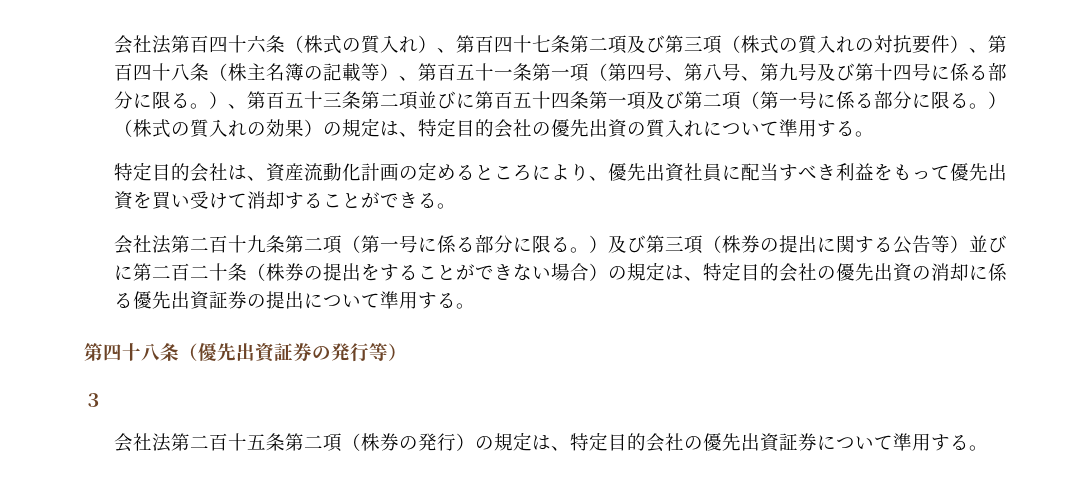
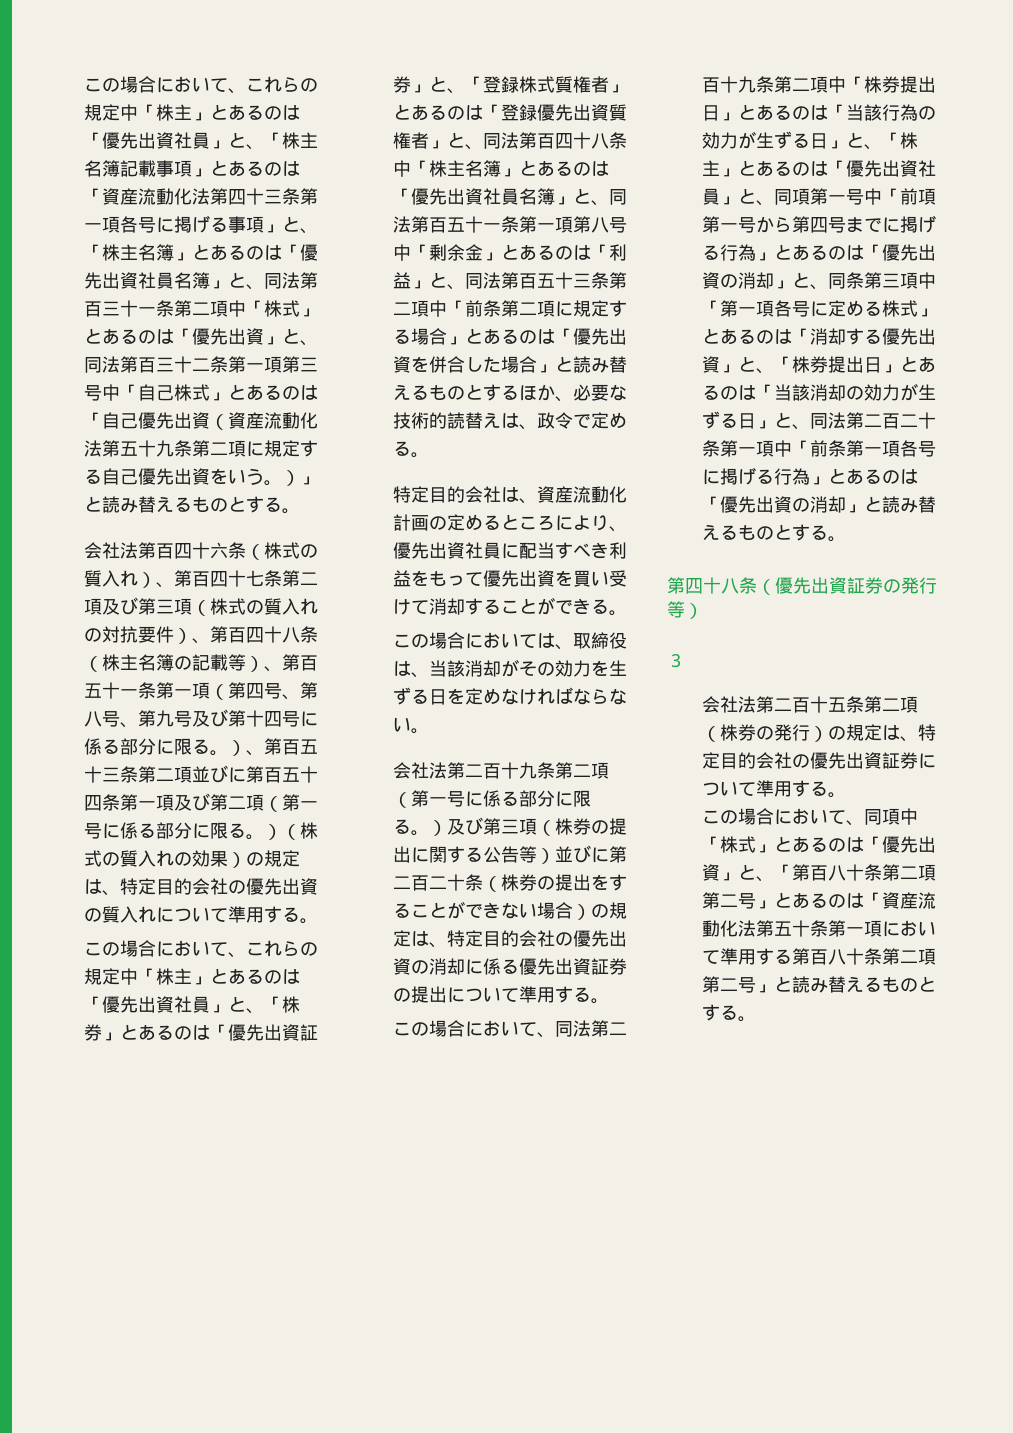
(114, 44) none -> [83,76,318,94] [83,104,300,121] [83,132,318,150] [83,160,300,177] [83,188,318,205] [83,215,318,234] [83,244,318,261] [83,272,318,290] [83,300,318,317] [83,328,318,346] [83,356,318,373] [83,384,318,401] [83,412,318,430] [83,440,318,457] [83,468,318,486] [83,496,300,514] この場合において、これらの規定中「株主」とあるのは「優先出資社員」と、「株主名簿記載事項」とあるのは「資産流動化法第四十三条第一項各号に掲げる事項」と、「株主名簿」とあるのは「優先出資社員名簿」と、同法第百三十一条第二項中「株式」とあるのは「優先出資」と、同法第百三十二条第一項第三号中「自己株式」とあるのは「自己優先出資（資産流動化法第五十九条第二項に規定する自己優先出資をいう。）」と読み替えるものとする。 //
(875, 134) none -> [83,940,318,958] [83,968,300,985] [83,996,300,1014] [83,1024,318,1041] [392,76,627,94] [392,104,627,121] [392,132,627,150] [392,160,609,177] [392,188,627,206] [392,216,627,233] [392,244,627,261] [392,272,627,290] [392,300,627,317] [392,328,627,345] [392,356,627,373] [392,384,627,402] [392,412,627,430] [392,441,429,458] // この場合において、これらの規定中「株主」とあるのは「優先出資社員」と、「株券」とあるのは「優先出資証券」と、「登録株式質権者」とあるのは「登録優先出資質権者」と、同法第百四十八条中「株主名簿」とあるのは「優先出資社員名簿」と、同法第百五十一条第一項第八号中「剰余金」とあるのは「利益」と、同法第百五十三条第二項中「前条第二項に規定する場合」とあるのは「優先出資を併合した場合」と読み替えるものとするほか、必要な技術的読替えは、政令で定める。
(457, 206) none -> [392,632,627,650] [392,659,627,678] [392,687,627,705] [392,717,429,734] // この場合においては、取締役は、当該消却がその効力を生ずる日を定めなければならない。
(476, 306) none -> [392,1020,627,1038] [701,76,936,93] [701,104,936,121] [701,131,918,150] [701,160,936,177] [701,188,936,206] [701,215,936,233] [701,244,936,261] [701,272,936,290] [701,300,936,317] [701,328,936,345] [701,356,936,374] [701,383,936,401] [701,411,936,430] [701,440,936,457] [701,467,918,485] [701,496,936,513] [701,524,846,542] // この場合において、同法第二百十九条第二項中「株券提出日」とあるのは「当該行為の効力が生ずる日」と、「株主」とあるのは「優先出資社員」と、同項第一号中「前項第一号から第四号までに掲げる行為」とあるのは「優先出資の消却」と、同条第三項中「第一項各号に定める株式」とあるのは「消却する優先出資」と、「株券提出日」とあるのは「当該消却の効力が生ずる日」と、同法第二百二十条第一項中「前条第一項各号に掲げる行為」とあるのは「優先出資の消却」と読み替えるものとする。
(989, 448) none -> [701,808,918,826] [701,836,936,853] [701,864,936,882] [701,892,936,909] [701,920,936,937] [701,948,936,965] [701,976,936,993] [701,1004,756,1022] // この場合において、同項中「株式」とあるのは「優先出資」と、「第百八十条第二項第二号」とあるのは「資産流動化法第五十条第一項において準用する第百八十条第二項第二号」と読み替えるものとする。

